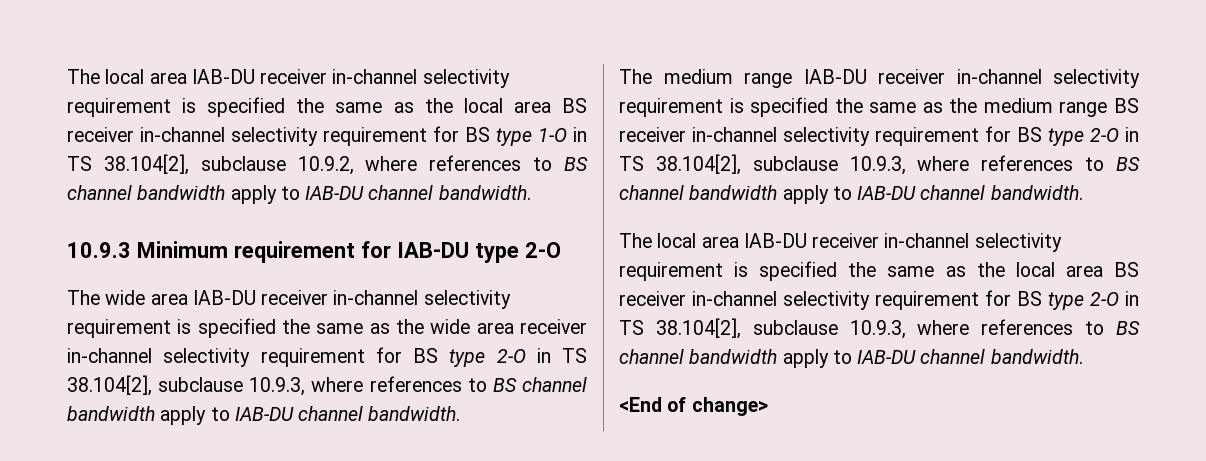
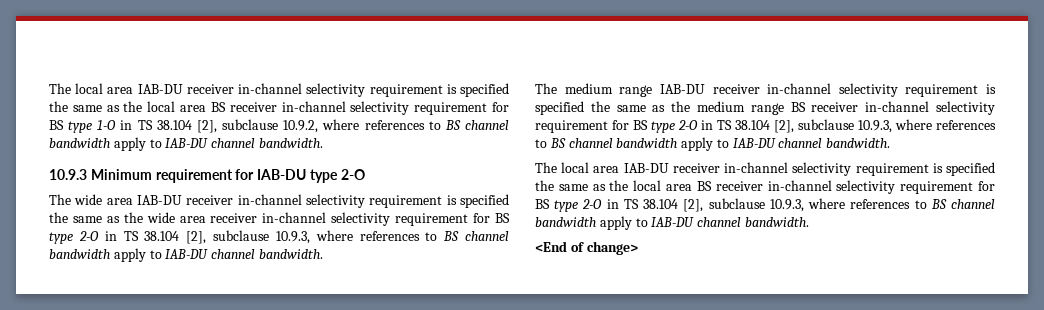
[103,154,189,175] 38.104[2], -> [156,120,217,133] 38.104 [2],
[67,375,152,396] 38.104[2], -> [144,231,207,244] 38.104 [2],
[655,154,741,175] 38.104[2], -> [735,120,794,133] 38.104 [2],
[655,318,741,339] 38.104[2], -> [643,199,704,212] 38.104 [2],

